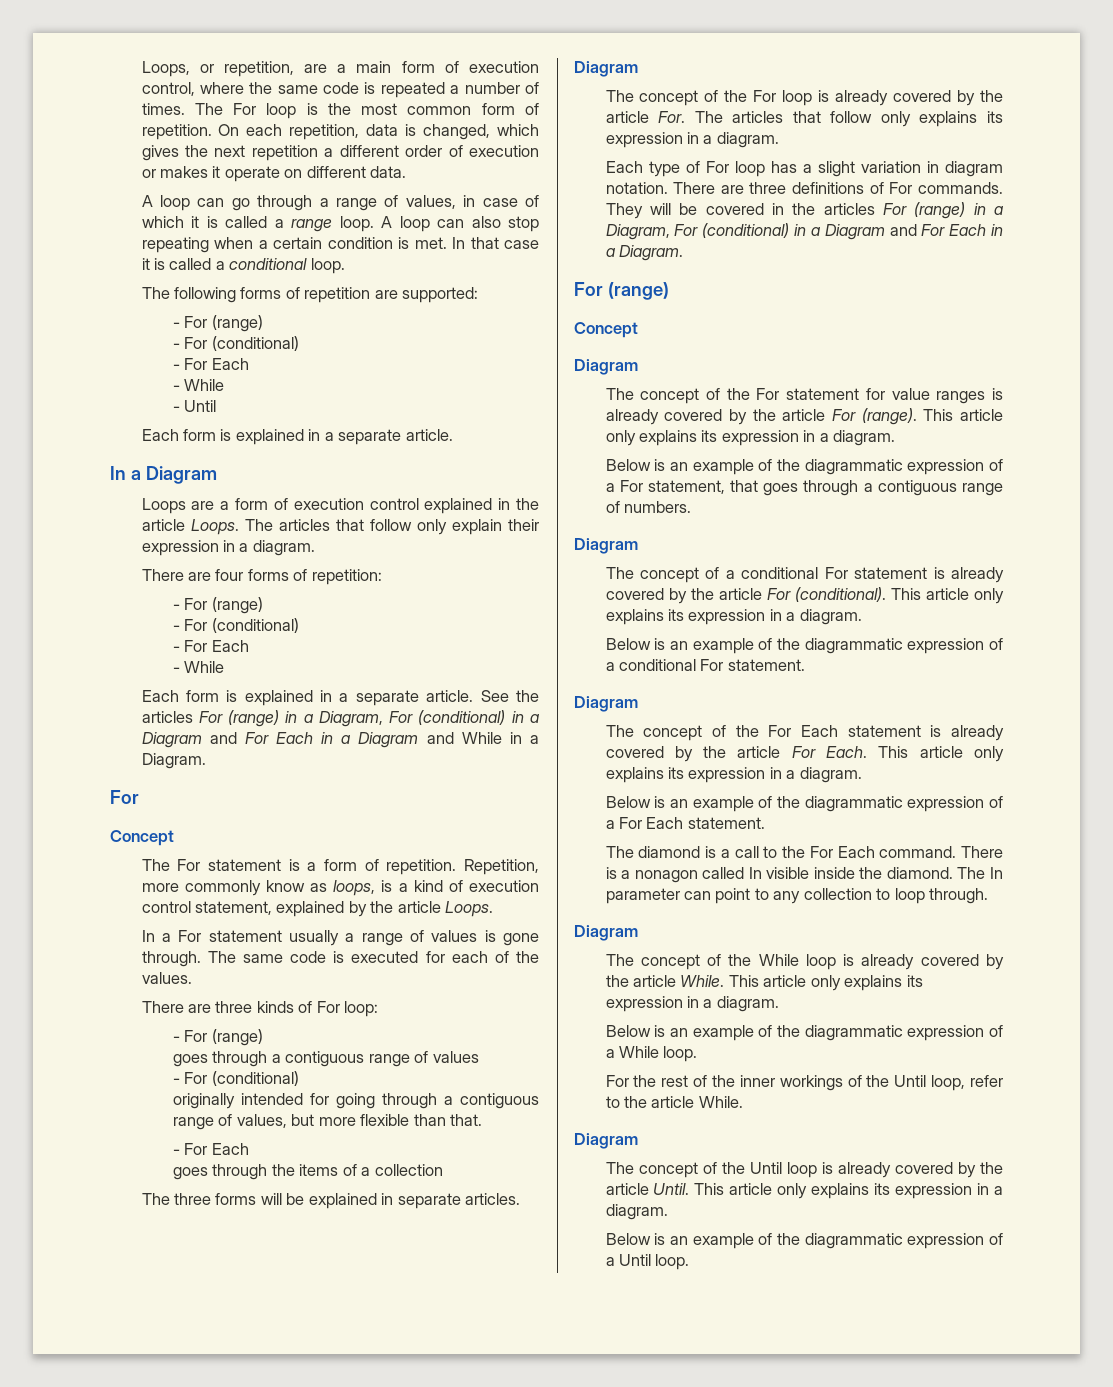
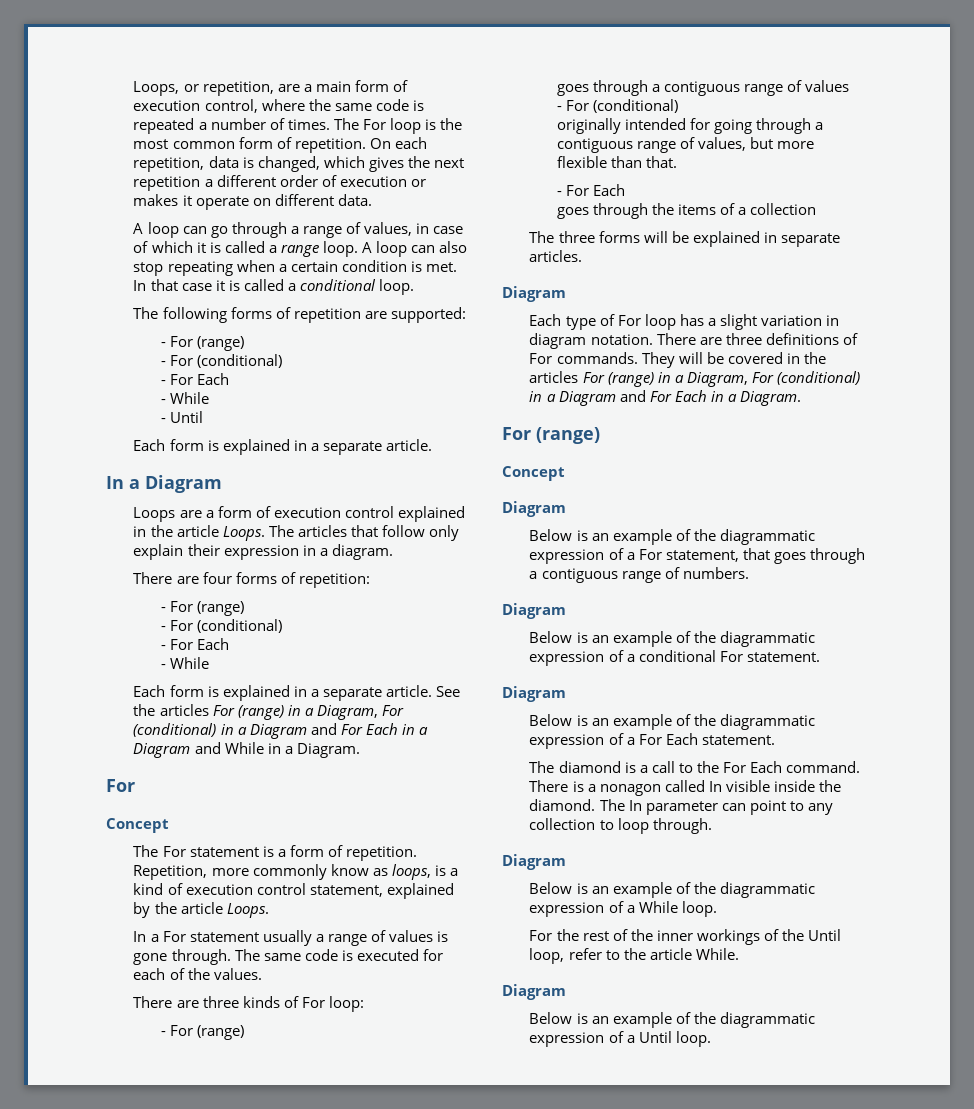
[605,90,1003,106] [605,111,1003,127] [605,132,779,148] // The concept of the For loop is already covered by the article For. The articles that follow only explains its expression in a diagram. -> (566, 294) none
[605,388,1004,404] [605,408,1003,425] [605,430,896,446] // The concept of the For statement for value ranges is already covered by the article For (range). This article only explains its expression in a diagram. -> (566, 509) none
[605,567,1004,583] [605,587,1004,604] [605,609,862,625] // The concept of a conditional For statement is already covered by the article For (conditional). This article only explains its expression in a diagram. -> (566, 611) none
[605,725,1004,741] [605,746,1004,762] [605,767,862,783] // The concept of the For Each statement is already covered by the article For Each. This article only explains its expression in a diagram. -> (566, 694) none
[605,954,1005,970] [605,975,923,991] [605,996,779,1012] // The concept of the While loop is already covered by the article While. This article only explains its expression in a diagram. -> (566, 862) none
[605,1162,1003,1178] [605,1183,1004,1199] [605,1204,668,1220] // The concept of the Until loop is already covered by the article Until. This article only explains its expression in a diagram. -> (566, 992) none

